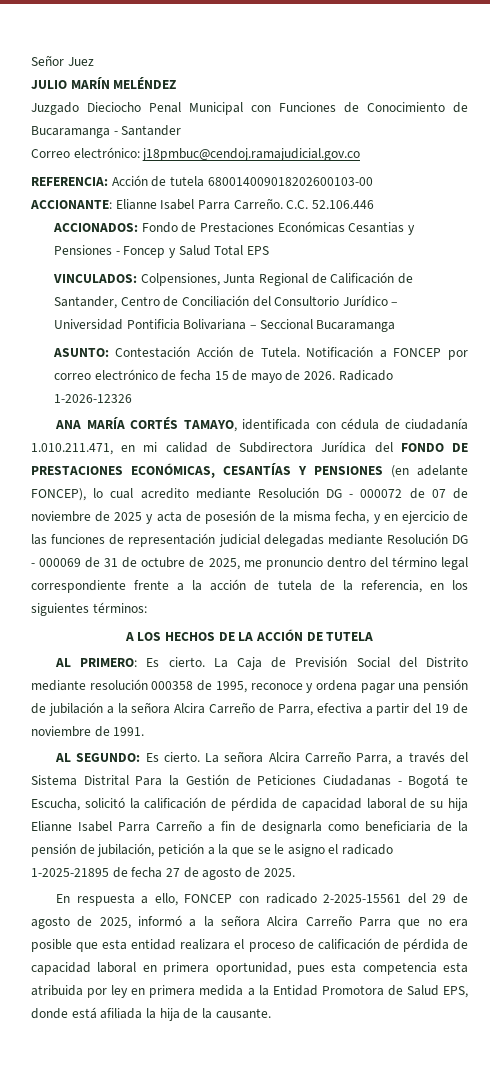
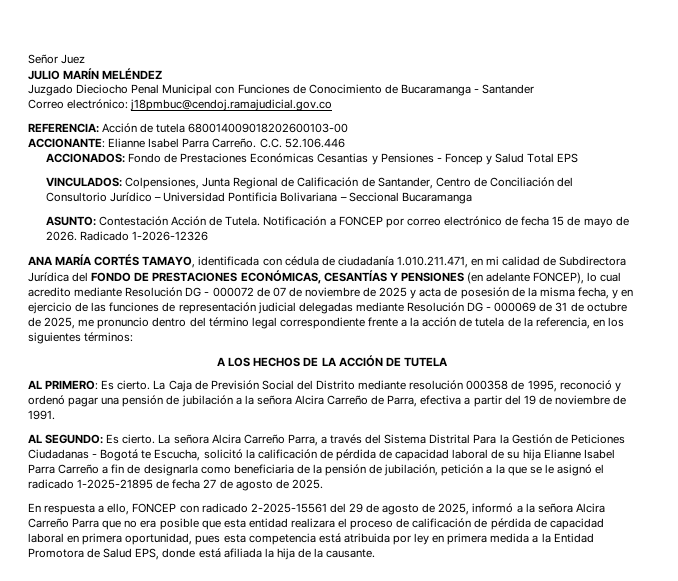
[250,680,357,693] reconoce y ordena -> [559,380,621,392] [28,395,65,405] reconoció y ordenó
[287,844,325,857] asigno -> [556,464,592,476] asignó
[443,962,468,973] esta -> [318,533,341,543] está

